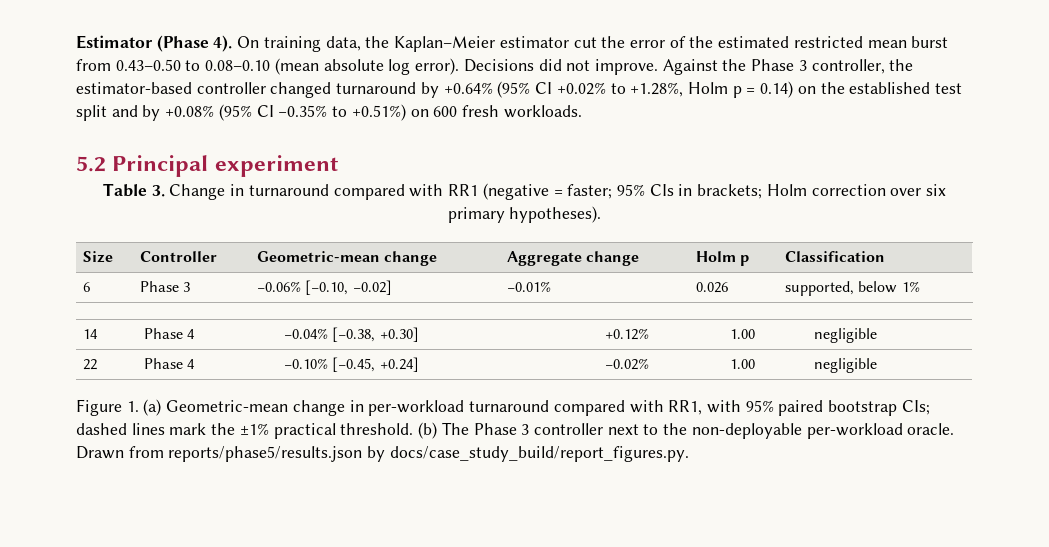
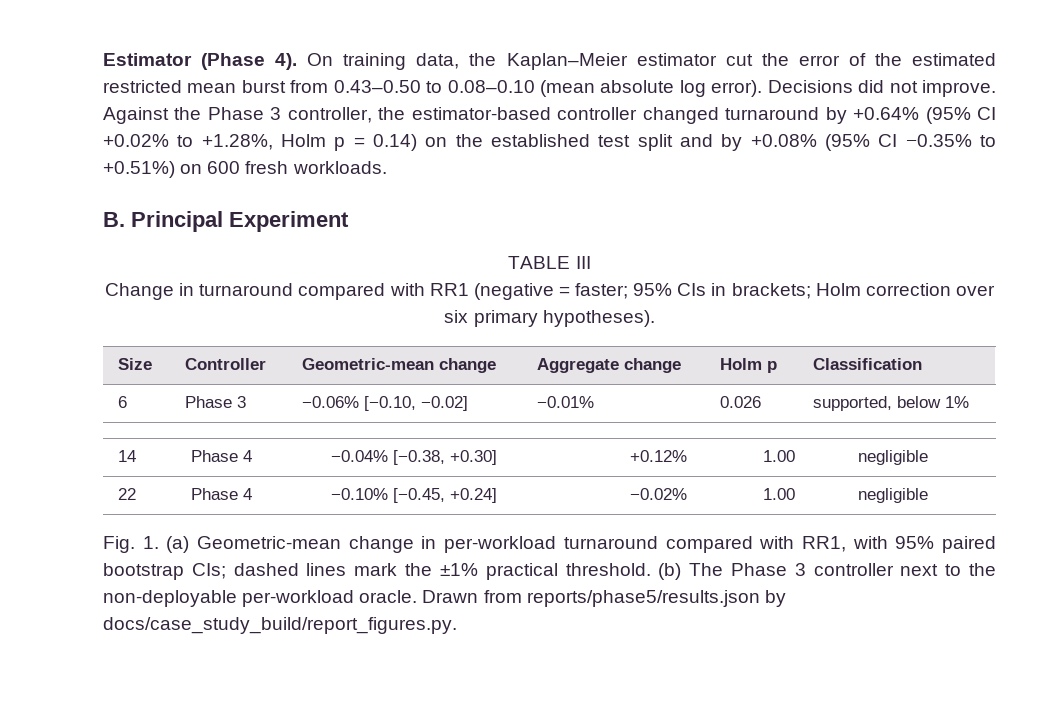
[76,155,338,177] [102,183,165,197] 5.2 Principal experiment // Table 3. -> [103,211,349,232] [508,256,591,269] B. Principal Experiment // TABLE III //
[76,399,122,416] Figure -> [103,536,135,553] Fig.

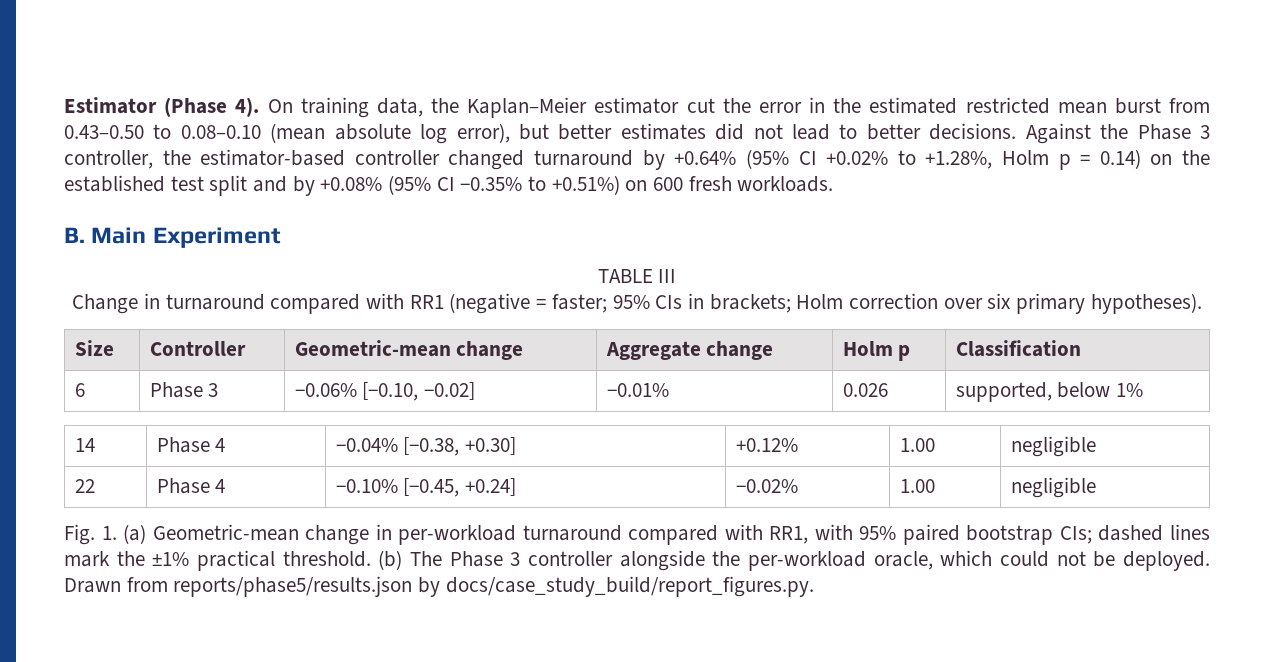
[848,53,866,66] of -> [808,97,825,113] in
[711,80,997,97] error). Decisions did not improve. -> [456,123,1017,143] error), but better estimates did not lead to better decisions.
[131,211,223,232] Principal -> [91,227,147,244] Main
[900,563,996,576] [103,590,418,607] next to the non-deployable per-workload oracle. -> [619,550,1210,571] alongside the per-workload oracle, which could not be deployed.

